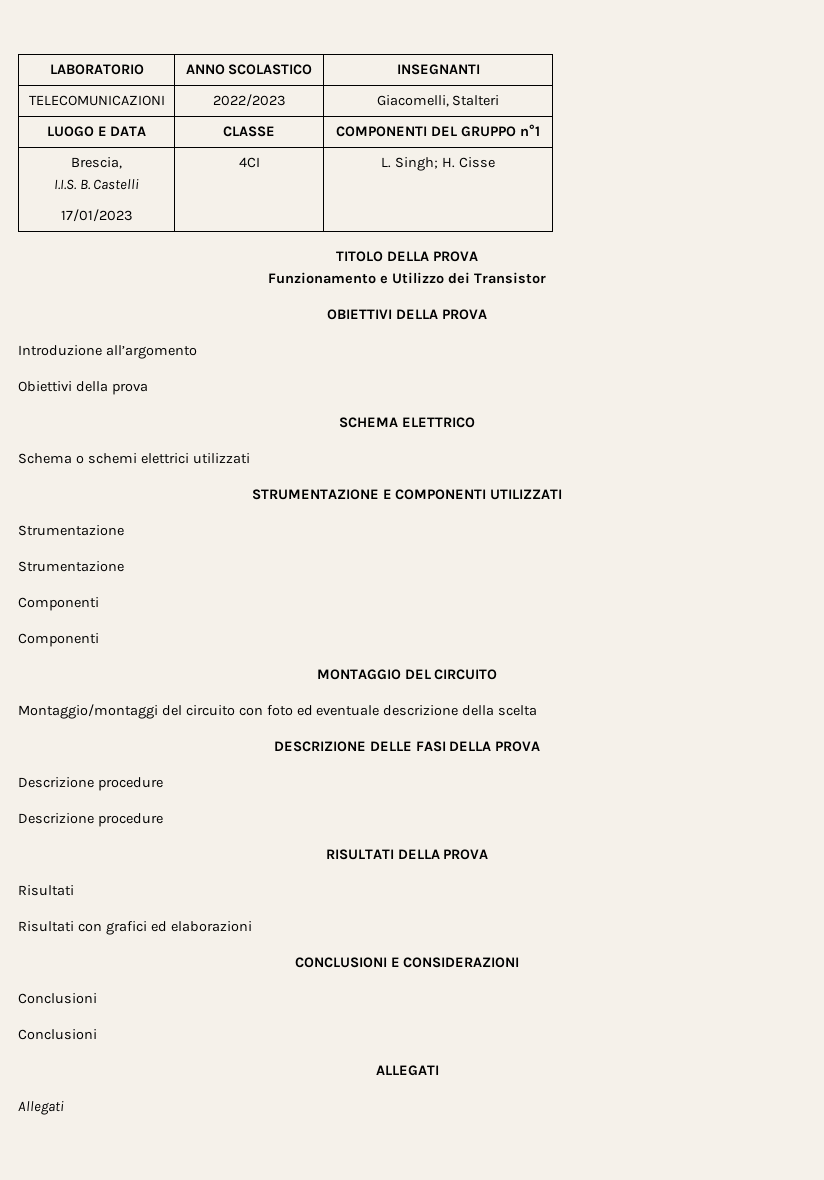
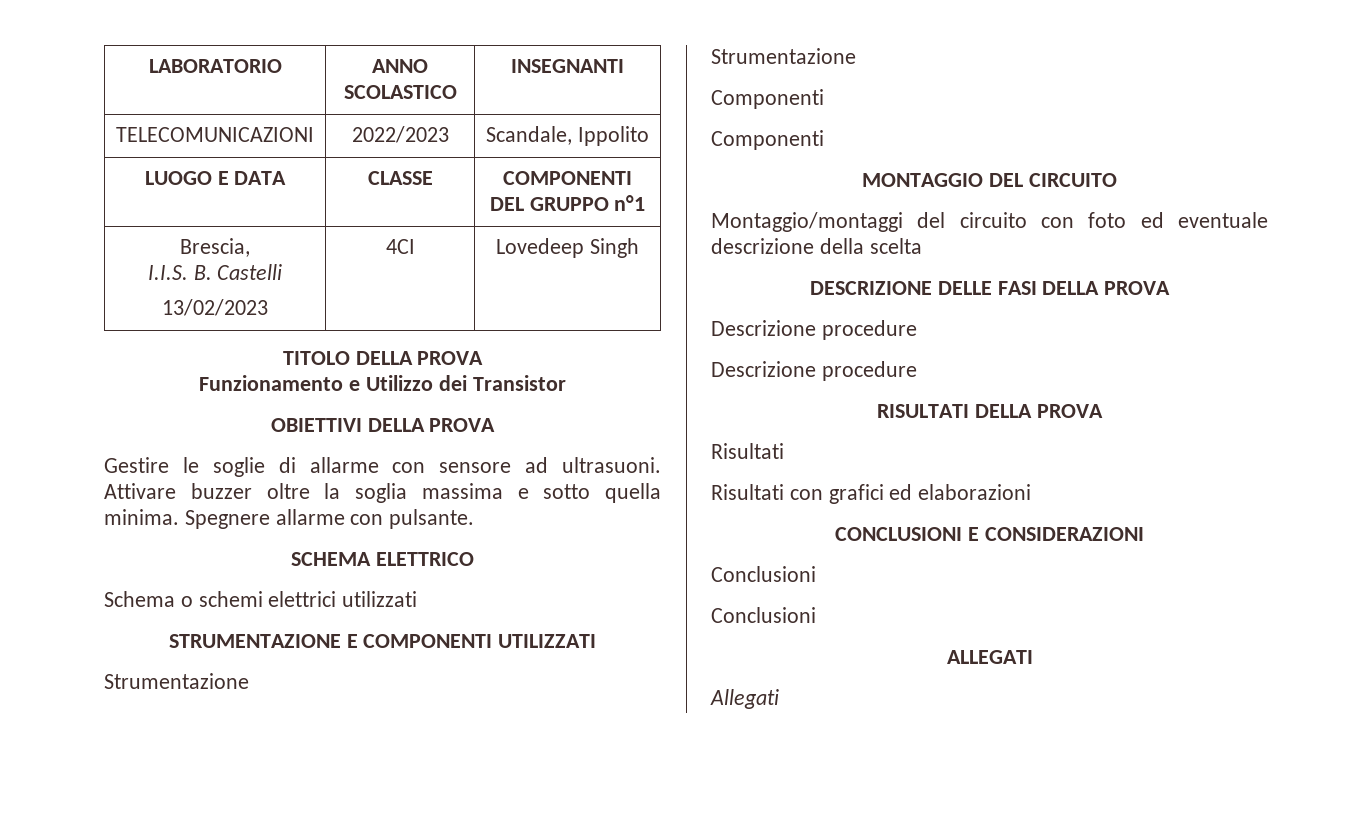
[376,95,500,107] Giacomelli, Stalteri -> [486,126,649,146] Scandale, Ippolito
[60,209,133,222] 17/01/2023 -> [162,299,268,316] 13/02/2023
[381,157,495,171] L. Singh; H. Cisse -> [496,238,639,258] Lovedeep Singh
[18,345,197,359] [18,381,148,395] Introduzione all’argomento // Obiettivi della prova -> [104,457,661,477] [104,483,661,503] [104,509,475,529] Gestire le soglie di allarme con sensore ad ultrasuoni. Attivare buzzer oltre la soglia massima e sotto quella minima. Spegnere allarme con pulsante.

